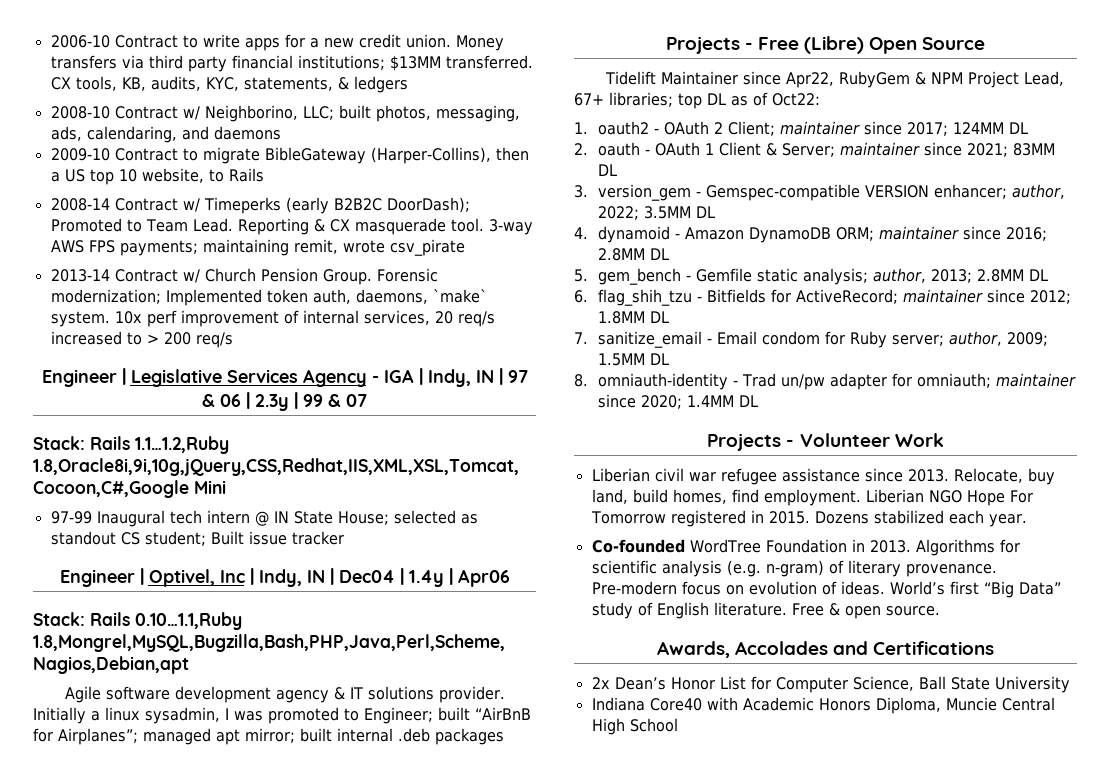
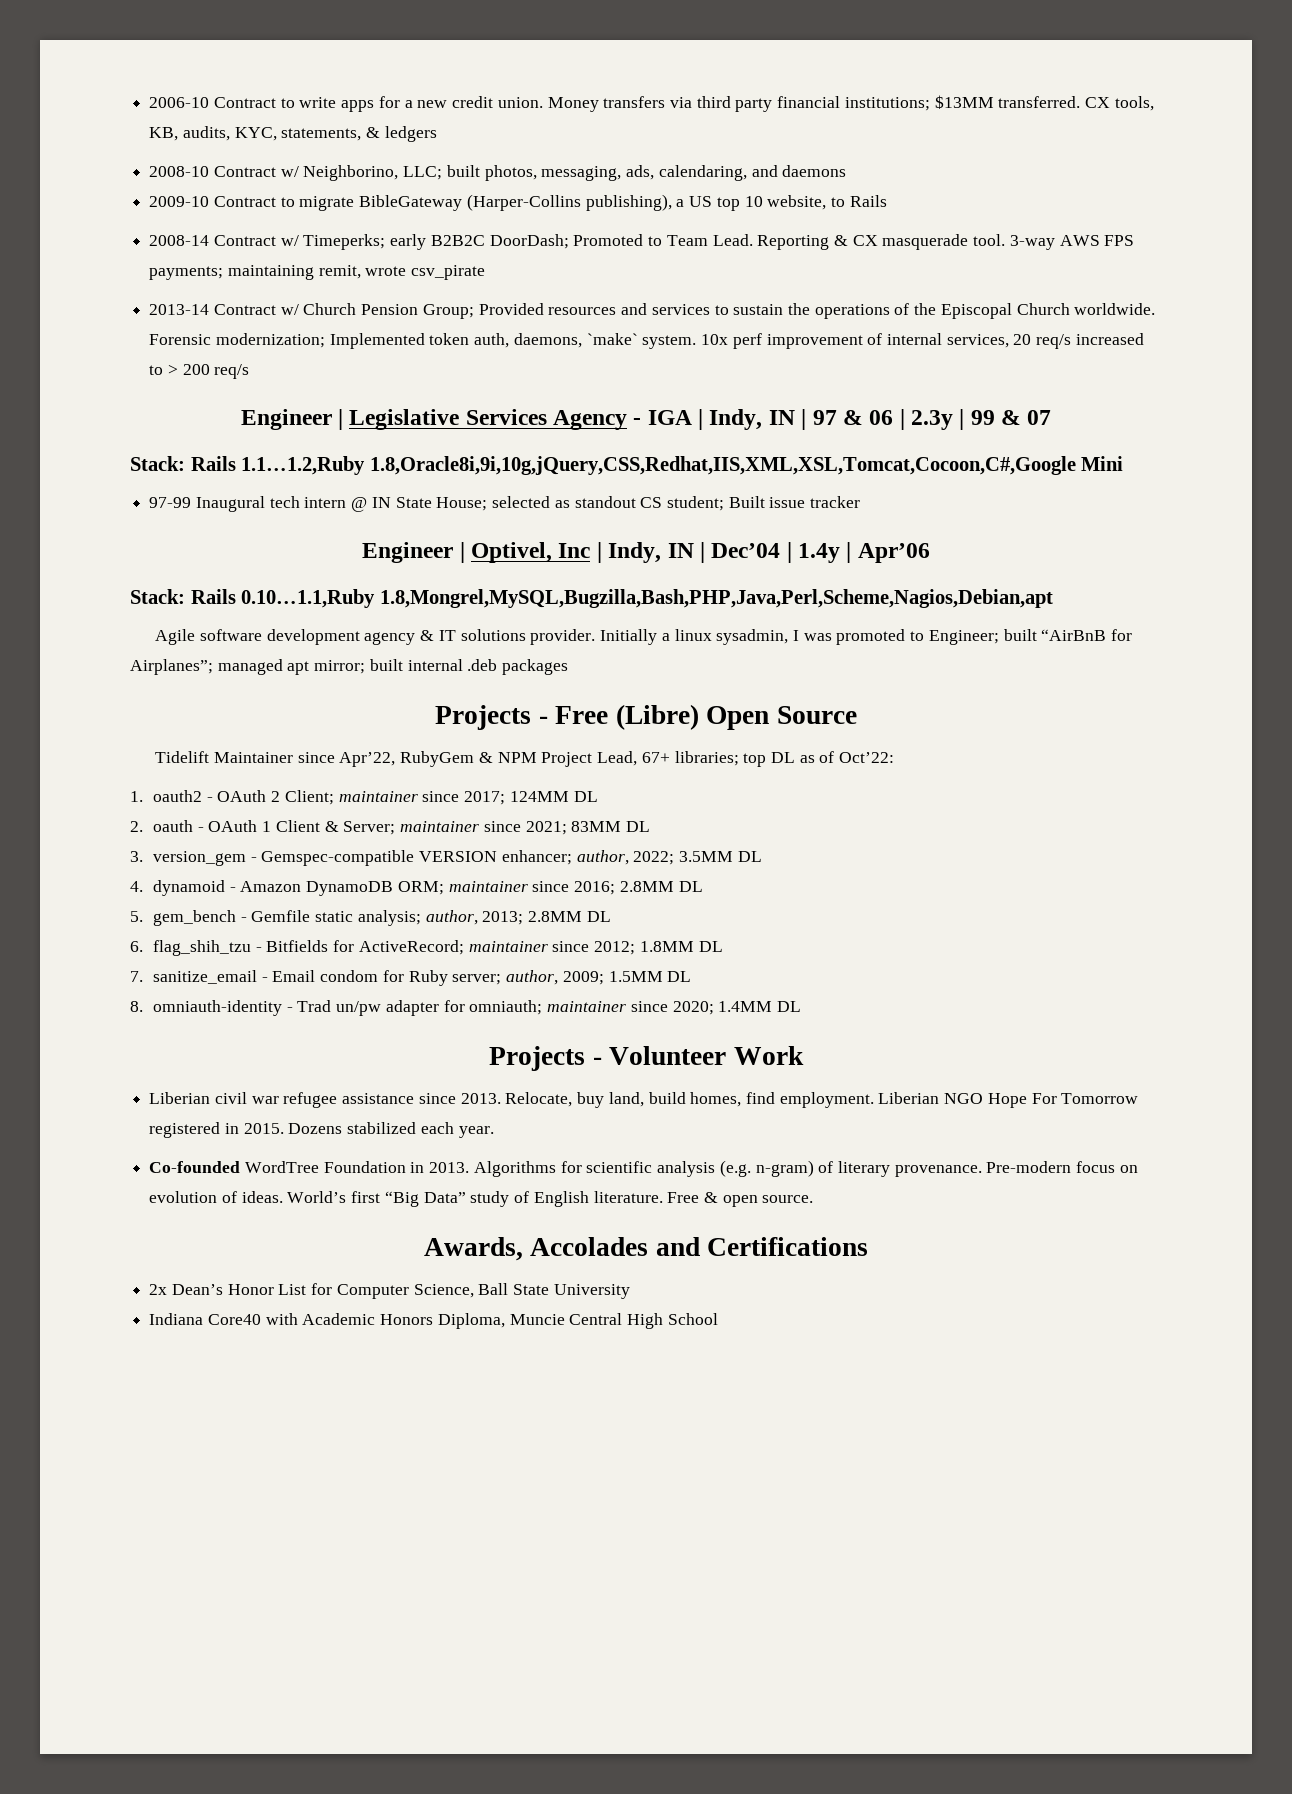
[370,147,529,164] (Harper-Collins), then -> [466,194,672,211] (Harper-Collins publishing),
[203,197,470,214] Timeperks (early B2B2C DoorDash); -> [303,234,569,250] Timeperks; early B2B2C DoorDash;
[322,269,372,285] Group. -> [422,303,1156,319] Group; Provided resources and services to sustain the operations of the Episcopal Church worldwide.
[338,570,395,583] Dec04 -> [711,543,781,558] Dec’04
[457,569,510,587] Apr06 -> [857,543,930,563] Apr’06
[785,72,834,88] Apr22, -> [339,752,396,767] Apr’22,
[772,93,820,106] Oct22: -> [839,752,895,763] Oct’22:

